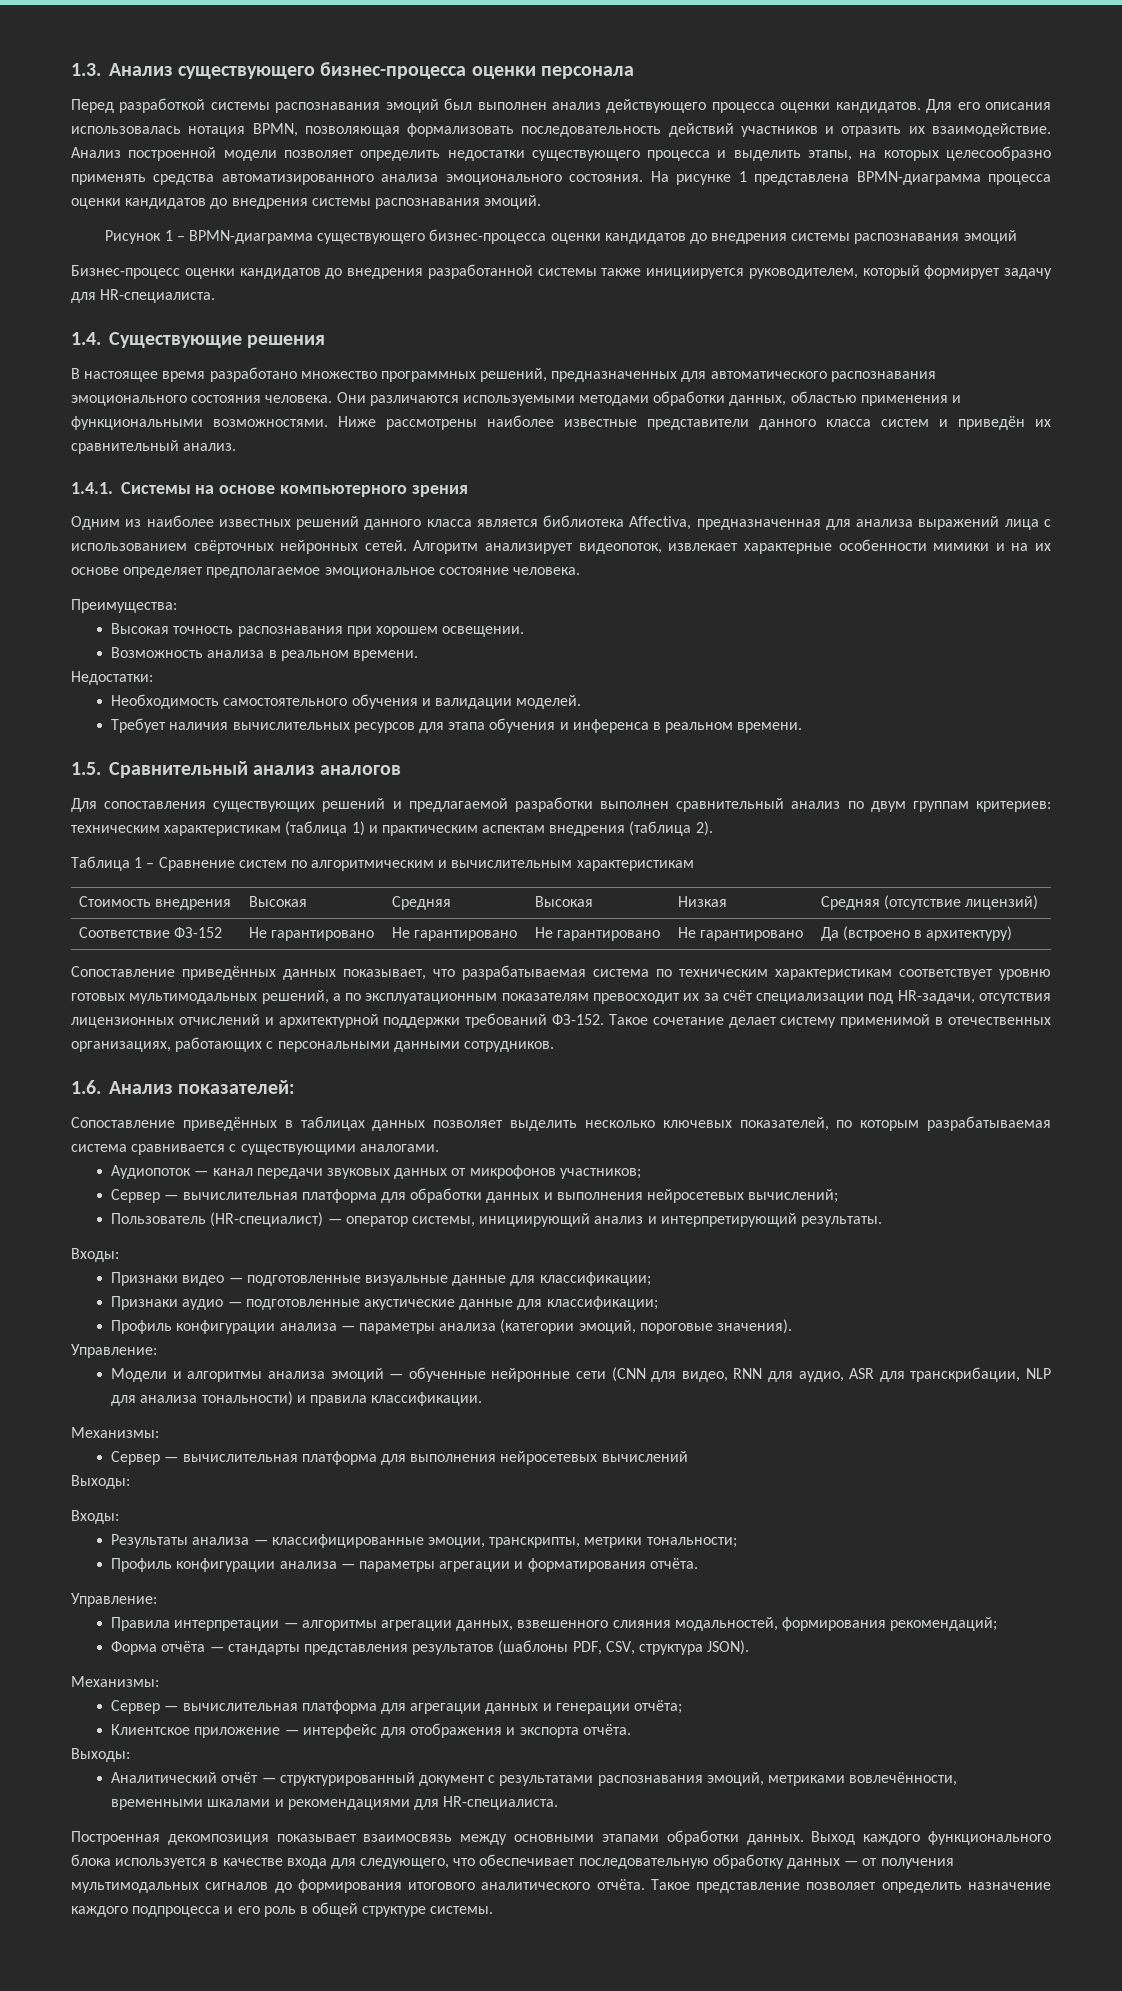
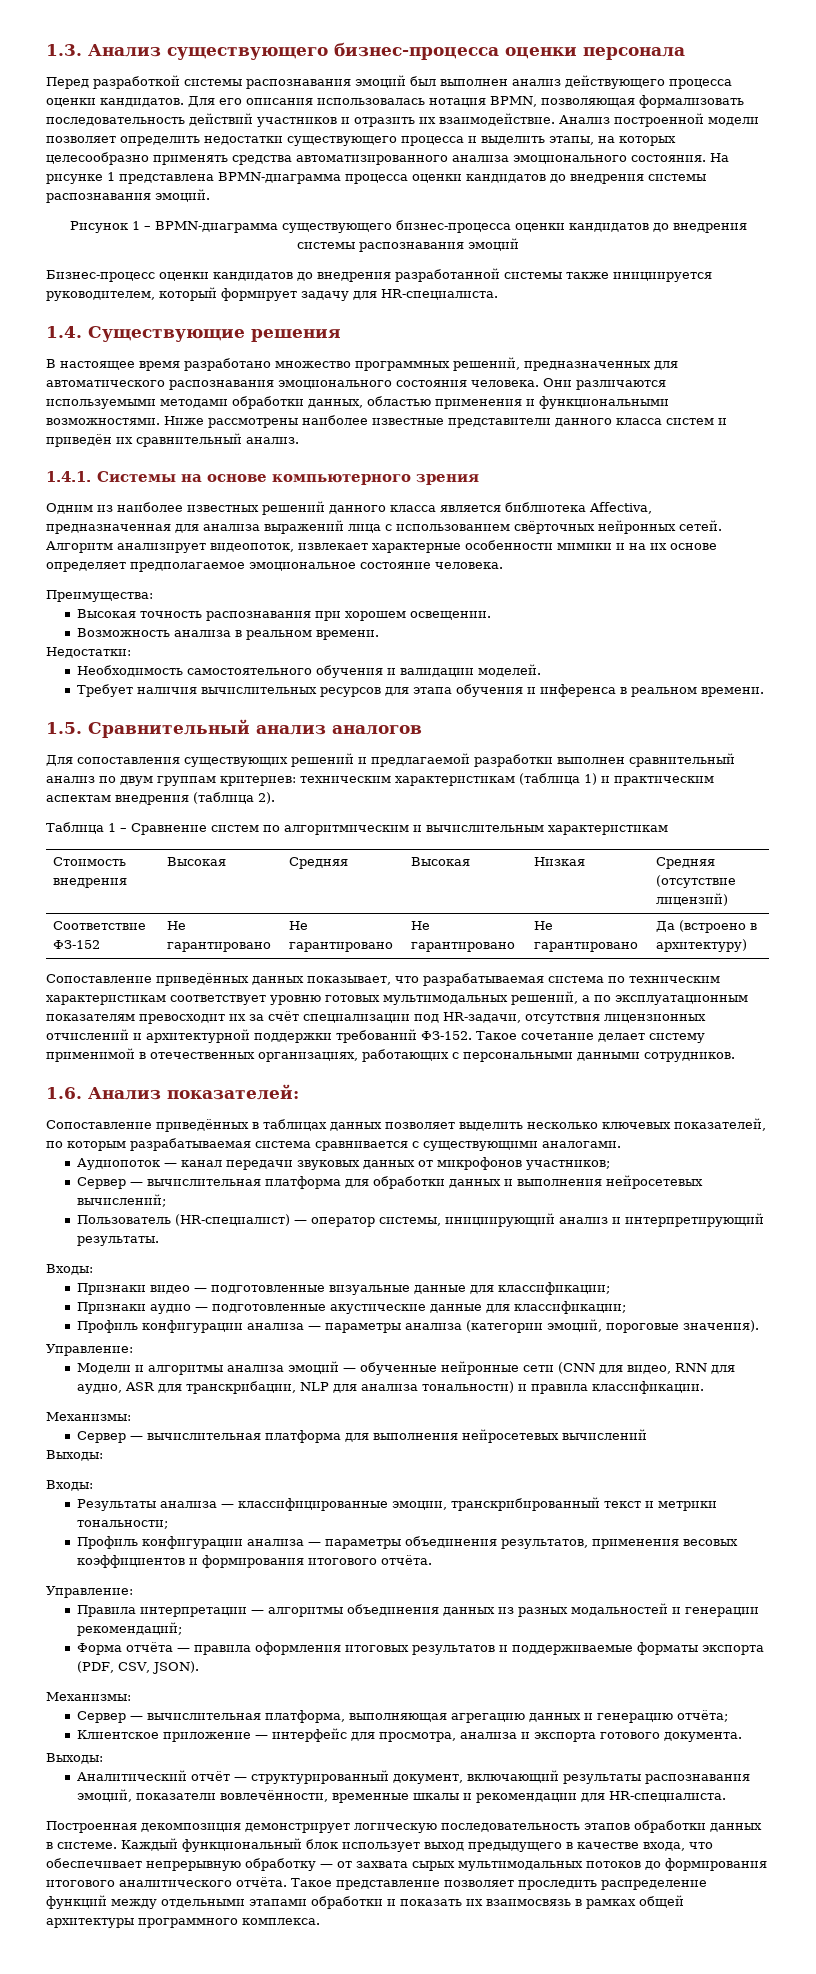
[489,1537,581,1548] транскрипты, -> [450,1497,654,1511] транскрибированный текст и
[439,1558,646,1572] агрегации и форматирования -> [404,1536,738,1549] [76,1555,377,1568] объединения результатов, применения весовых коэффициентов и формирования итогового
[380,1617,998,1631] [111,1640,703,1655] агрегации данных, взвешенного слияния модальностей, формирования рекомендаций; // Форма отчёта — стандарты представления результатов (шаблоны PDF, CSV, структура -> [346,1603,759,1617] [76,1622,182,1636] [76,1642,764,1655] [76,1661,150,1673] объединения данных из разных модальностей и генерации рекомендаций; // Форма отчёта — правила оформления итоговых результатов и поддерживаемые форматы экспорта (PDF, CSV,
[301,1700,630,1714] платформа для агрегации данных и генерации -> [264,1710,673,1723] платформа, выполняющая агрегацию данных и генерацию
[410,1723,631,1738] отображения и экспорта отчёта. -> [378,1732,742,1742] просмотра, анализа и экспорта готового документа.
[418,1772,958,1786] [111,1796,559,1810] [71,1830,1051,1845] [71,1854,954,1869] [71,1882,269,1893] документ с результатами распознавания эмоций, метриками вовлечённости, временными шкалами и рекомендациями для HR-специалиста. // Построенная декомпозиция показывает взаимосвязь между основными этапами обработки данных. Выход каждого функционального блока используется в качестве входа для следующего, что обеспечивает последовательную обработку данных — от получения мультимодальных сигналов -> [392,1770,750,1784] [76,1789,726,1803] [46,1820,762,1833] [46,1838,713,1852] [46,1858,641,1871] документ, включающий результаты распознавания эмоций, показатели вовлечённости, временные шкалы и рекомендации для HR-специалиста. // Построенная декомпозиция демонстрирует логическую последовательность этапов обработки данных в системе. Каждый функциональный блок использует выход предыдущего в качестве входа, что обеспечивает непрерывную обработку — от захвата сырых мультимодальных потоков
[881,1882,1051,1893] [71,1902,494,1917] определить назначение каждого подпроцесса и его роль в общей структуре системы. -> [518,1880,707,1890] [46,1895,684,1909] [46,1918,320,1928] проследить распределение функций между отдельными этапами обработки и показать их взаимосвязь в рамках общей архитектуры программного комплекса.

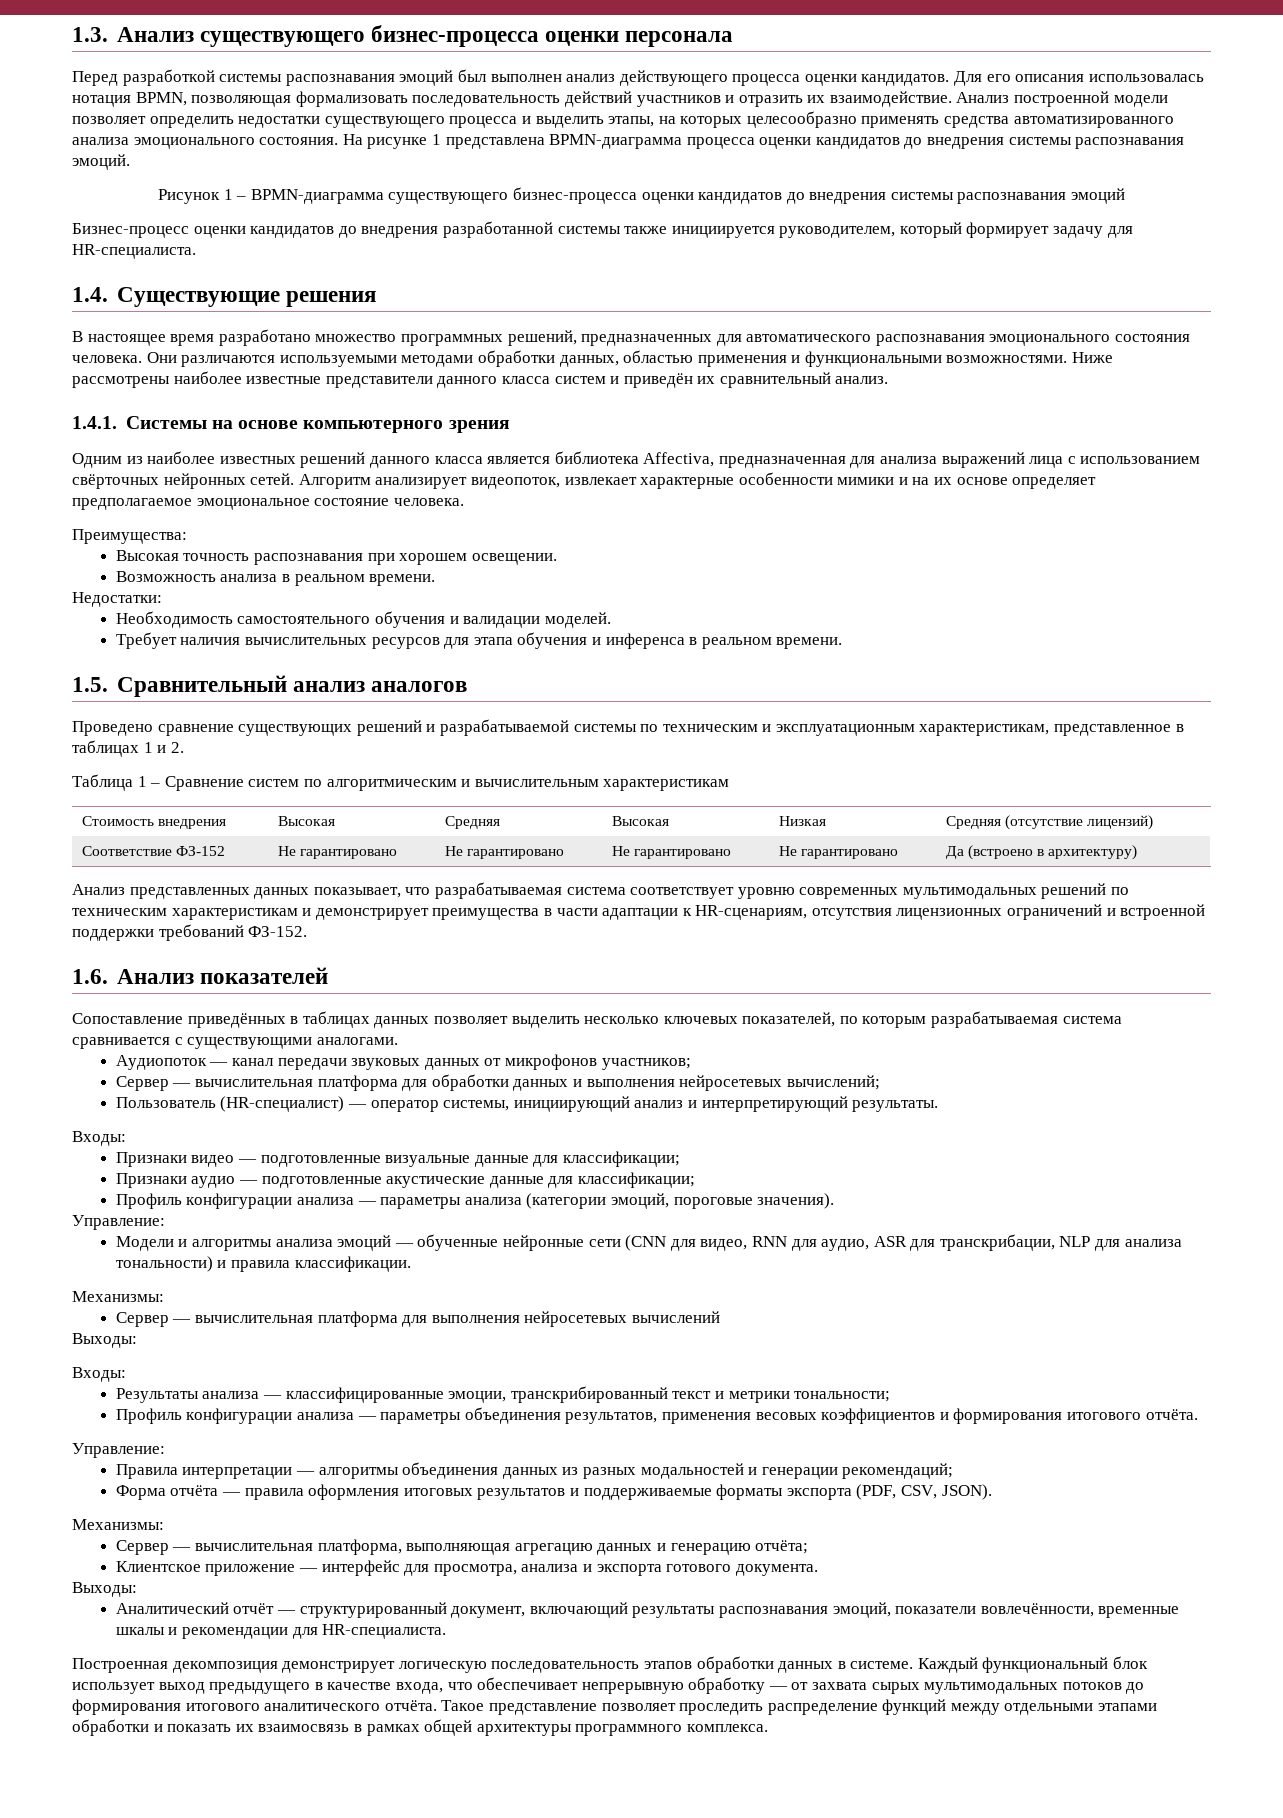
[46,755,180,766] Для сопоставления -> [72,721,234,736] Проведено сравнение
[371,753,735,767] [46,773,714,786] [46,792,275,805] предлагаемой разработки выполнен сравнительный анализ по двум группам критериев: техническим характеристикам (таблица 1) и практическим аспектам внедрения (таблица 2). -> [439,719,1184,736] [72,740,184,757] разрабатываемой системы по техническим и эксплуатационным характеристикам, представленное в таблицах 1 и 2.
[46,973,249,986] Сопоставление приведённых -> [72,884,250,899] Анализ представленных
[608,976,720,983] [46,991,748,1005] [46,1011,706,1024] [46,1029,705,1043] [46,1048,735,1062] по техническим характеристикам соответствует уровню готовых мультимодальных решений, а по эксплуатационным показателям превосходит их за счёт специализации под HR-задачи, отсутствия лицензионных отчислений и архитектурной поддержки требований ФЗ-152. Такое сочетание делает систему применимой в отечественных организациях, работающих с персональными данными сотрудников. -> [630,883,1130,899] [72,904,1206,920] [72,924,308,941] соответствует уровню современных мультимодальных решений по техническим характеристикам и демонстрирует преимущества в части адаптации к HR-сценариям, отсутствия лицензионных ограничений и встроенной поддержки требований ФЗ-152.
[167,1084,300,1100] показателей: -> [199,967,328,984] показателей

